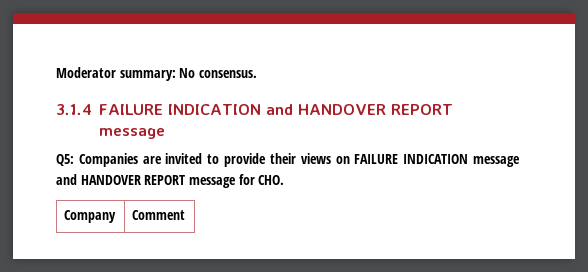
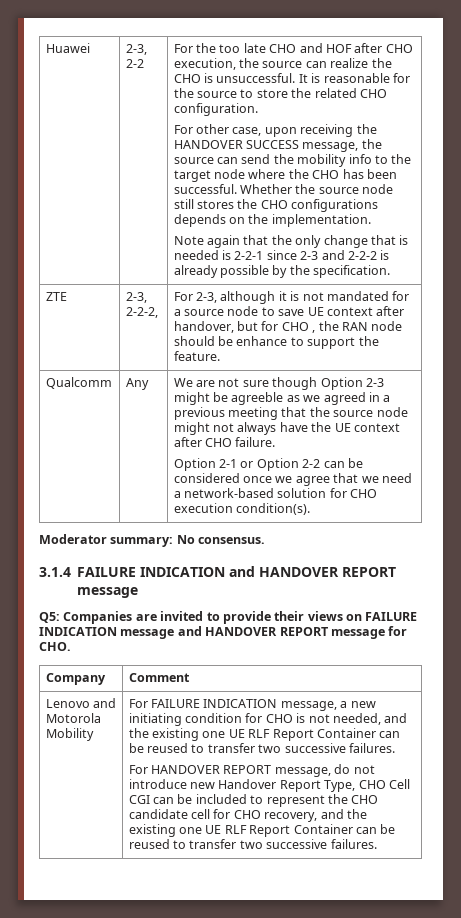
(56, 72) none -> [45,43,90,53] [125,44,147,55] [125,59,144,68] [173,43,413,53] [173,58,392,70] [173,73,410,83] [173,88,387,98] [173,103,258,116] [173,124,377,137] [173,139,382,152] [173,154,412,167] [173,169,397,182] [173,184,394,194] [173,199,379,212] [173,214,371,227] [173,235,409,248] [173,250,390,260] [173,265,391,278] [45,292,67,301] [125,292,147,303] [125,307,158,318] [173,291,410,304] [173,306,405,316] [173,321,403,333] [173,336,379,349] [173,351,220,361] [45,377,112,389] [125,378,149,390] [173,377,384,390] [173,392,391,405] [173,407,408,420] [173,422,400,435] [173,437,276,447] [173,458,363,471] [173,473,412,486] [173,488,378,498] [173,503,310,515] Huawei | 2-3, 2-2 | For the too late CHO and HOF after CHO execution, the source can realize the CHO is unsuccessful. It is reasonable for the source to store the related CHO configuration. // For other case, upon receiving the HANDOVER SUCCESS message, the source can send the mobility info to the target node where the CHO has been successful. Whether the source node still stores the CHO configurations depends on the implementation. // Note again that the only change that is needed is 2-2-1 since 2-3 and 2-2-2 is already possible by the specification. // ZTE | 2-3, 2-2-2, | For 2-3, although it is not mandated for a source node to save UE context after handover, but for CHO , the RAN node should be enhance to support the feature. // Qualcomm | Any | We are not sure though Option 2-3 might be agreeble as we agreed in a previous meeting that the source node might not always have the UE context after CHO failure. // Option 2-1 or Option 2-2 can be considered once we agree that we need a network-based solution for CHO execution condition(s). //
(186, 215) none -> [45,698,116,708] [45,713,101,723] [45,728,94,741] [128,699,376,711] [128,713,408,726] [128,728,401,741] [128,743,395,753] [128,764,375,777] [128,779,410,792] [128,794,379,807] [128,809,367,822] [128,824,396,837] [128,839,377,849] // Lenovo and Motorola Mobility | For FAILURE INDICATION message, a new initiating condition for CHO is not needed, and the existing one UE RLF Report Container can be reused to transfer two successive failures. // For HANDOVER REPORT message, do not introduce new Handover Report Type, CHO Cell CGI can be included to represent the CHO candidate cell for CHO recovery, and the existing one UE RLF Report Container can be reused to transfer two successive failures.

